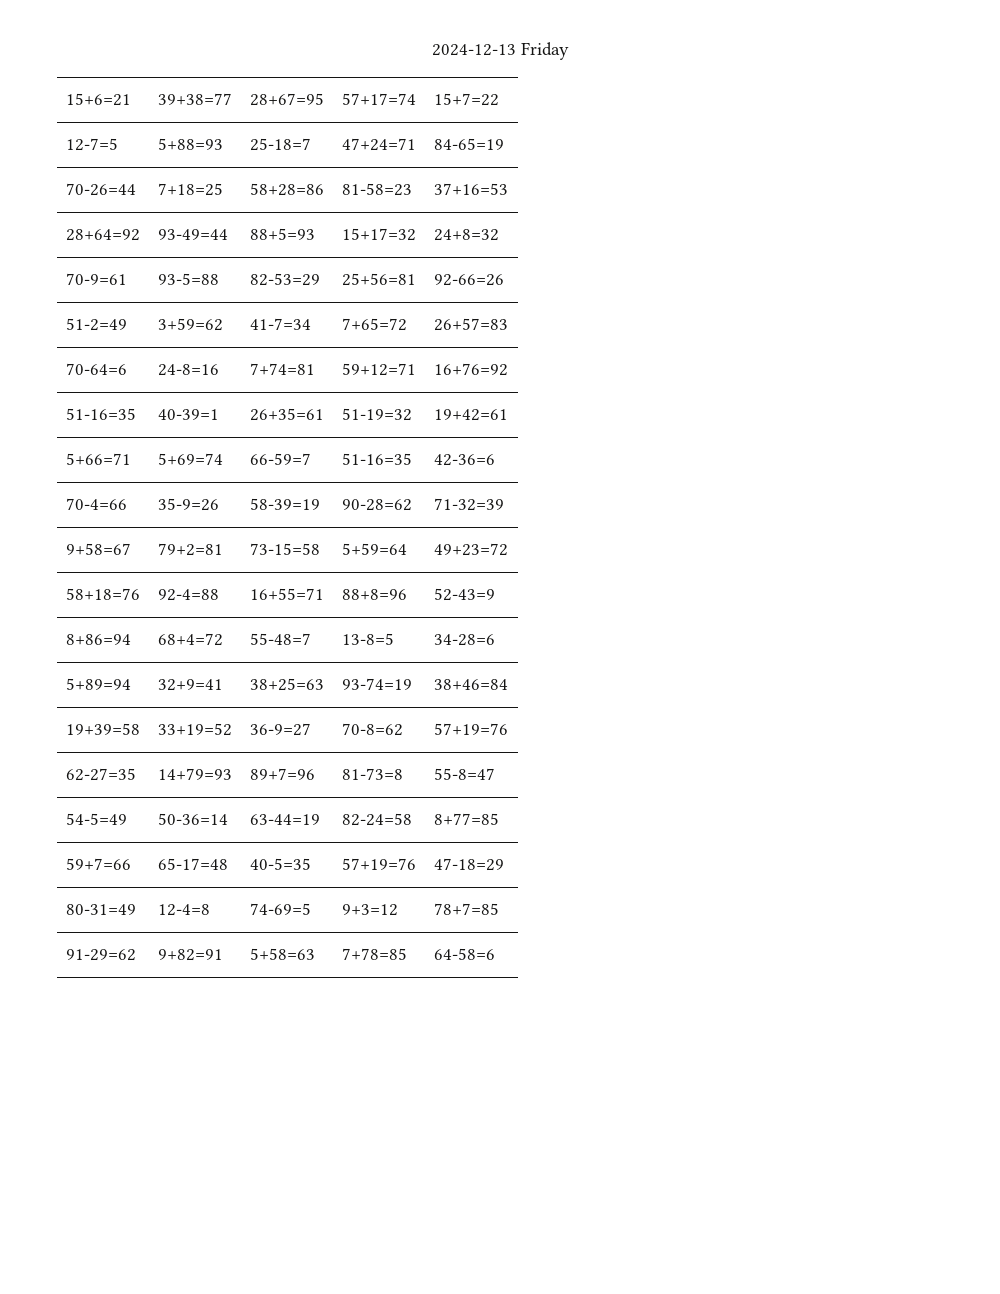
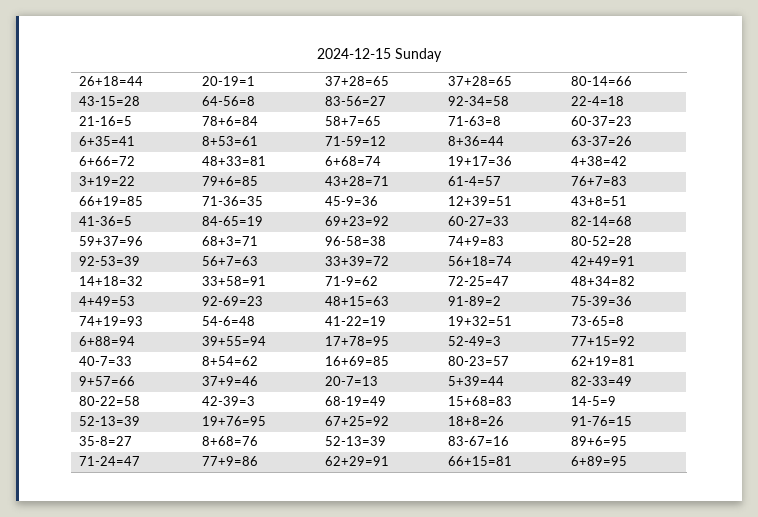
[431,42,569,60] [65,93,131,106] [157,93,232,105] [249,93,324,106] [341,93,416,105] [433,93,499,106] [65,138,118,151] [157,138,223,150] [249,138,311,151] [341,138,416,151] [433,138,504,150] [65,183,136,196] [157,183,223,196] [249,183,324,196] [341,183,412,196] [433,183,508,195] [65,229,140,241] [157,229,228,240] [249,228,315,240] [341,228,416,241] [433,229,499,241] [65,273,127,285] [157,273,219,285] [249,273,320,286] [341,273,416,286] [433,274,504,286] [65,318,127,331] [157,318,223,331] [249,318,311,330] [341,318,407,331] [433,318,508,331] [65,363,127,375] [157,364,219,376] [249,363,315,375] [341,363,416,376] [433,363,508,376] [65,408,136,420] [157,409,219,420] [249,408,324,421] [341,408,412,421] [433,409,508,421] [65,453,131,465] [157,453,223,465] [249,453,311,465] [341,453,412,465] [433,454,495,466] [65,498,127,510] [157,498,219,511] [249,498,320,510] [341,499,412,511] [433,498,504,511] [65,543,131,555] [157,543,223,556] [249,543,320,555] [341,543,407,555] [433,543,508,556] [65,588,140,600] [157,589,219,601] [249,588,324,600] [341,589,407,600] [433,588,495,601] [65,634,131,645] [157,633,223,646] [249,633,311,645] [341,633,394,645] [433,634,495,646] [65,678,131,690] [157,679,223,691] [249,678,324,691] [341,678,412,690] [433,679,508,690] [65,723,140,735] [157,723,232,736] [249,723,311,736] [341,723,403,736] [433,723,508,735] [65,768,136,781] [157,768,232,780] [249,768,315,780] [341,768,403,780] [433,768,495,780] [65,813,127,825] [157,813,228,825] [249,814,320,825] [341,813,412,826] [433,813,499,825] [65,858,131,870] [157,858,228,870] [249,858,311,870] [341,858,416,870] [433,858,504,871] [65,904,136,915] [157,904,210,916] [249,903,311,915] [341,904,398,916] [433,903,499,915] [65,949,136,961] [157,949,223,961] [249,948,315,960] [341,948,407,960] [433,948,495,960] 2024-12-13 Friday // 15+6=21 | 39+38=77 | 28+67=95 | 57+17=74 | 15+7=22 // 12-7=5 | 5+88=93 | 25-18=7 | 47+24=71 | 84-65=19 // 70-26=44 | 7+18=25 | 58+28=86 | 81-58=23 | 37+16=53 // 28+64=92 | 93-49=44 | 88+5=93 | 15+17=32 | 24+8=32 // 70-9=61 | 93-5=88 | 82-53=29 | 25+56=81 | 92-66=26 // 51-2=49 | 3+59=62 | 41-7=34 | 7+65=72 | 26+57=83 // 70-64=6 | 24-8=16 | 7+74=81 | 59+12=71 | 16+76=92 // 51-16=35 | 40-39=1 | 26+35=61 | 51-19=32 | 19+42=61 // 5+66=71 | 5+69=74 | 66-59=7 | 51-16=35 | 42-36=6 // 70-4=66 | 35-9=26 | 58-39=19 | 90-28=62 | 71-32=39 // 9+58=67 | 79+2=81 | 73-15=58 | 5+59=64 | 49+23=72 // 58+18=76 | 92-4=88 | 16+55=71 | 88+8=96 | 52-43=9 // 8+86=94 | 68+4=72 | 55-48=7 | 13-8=5 | 34-28=6 // 5+89=94 | 32+9=41 | 38+25=63 | 93-74=19 | 38+46=84 // 19+39=58 | 33+19=52 | 36-9=27 | 70-8=62 | 57+19=76 // 62-27=35 | 14+79=93 | 89+7=96 | 81-73=8 | 55-8=47 // 54-5=49 | 50-36=14 | 63-44=19 | 82-24=58 | 8+77=85 // 59+7=66 | 65-17=48 | 40-5=35 | 57+19=76 | 47-18=29 // 80-31=49 | 12-4=8 | 74-69=5 | 9+3=12 | 78+7=85 // 91-29=62 | 9+82=91 | 5+58=63 | 7+78=85 | 64-58=6 -> [317,48,442,62] [79,76,144,86] [202,76,256,86] [325,76,390,86] [448,76,513,86] [571,76,633,86] [79,96,141,106] [202,96,256,106] [325,96,387,106] [448,96,510,106] [571,96,625,106] [79,116,133,126] [202,116,259,126] [325,116,382,126] [448,116,502,126] [571,116,633,126] [79,136,136,146] [202,136,259,146] [325,136,387,146] [448,136,505,146] [571,136,633,146] [79,156,136,166] [202,156,267,166] [325,156,382,166] [448,156,513,166] [571,156,628,166] [79,176,136,186] [202,176,259,186] [325,176,390,186] [448,176,502,186] [571,176,628,186] [79,196,144,206] [202,196,264,206] [325,196,379,206] [448,196,513,206] [571,196,628,206] [79,216,133,226] [202,216,264,226] [325,216,390,226] [448,216,510,226] [571,216,633,226] [79,236,144,246] [202,236,259,246] [325,236,387,246] [448,236,505,246] [571,236,633,246] [79,256,141,266] [202,256,259,266] [325,256,390,266] [448,256,513,266] [571,256,636,266] [79,276,144,286] [202,276,267,286] [325,276,379,286] [448,276,510,286] [571,276,636,286] [79,296,136,306] [202,296,264,306] [325,296,390,306] [448,296,502,306] [571,296,633,306] [79,316,144,326] [202,316,256,326] [325,316,387,326] [448,316,513,326] [571,316,625,326] [79,336,136,346] [202,336,267,346] [325,336,390,346] [448,336,502,346] [571,336,636,346] [79,356,133,366] [202,356,259,366] [325,356,390,366] [448,356,510,366] [571,356,636,366] [79,376,136,386] [202,376,259,386] [325,376,379,386] [448,376,505,386] [571,376,633,386] [79,396,141,406] [202,396,256,406] [325,396,387,406] [448,396,513,406] [571,396,617,406] [79,416,141,426] [202,416,267,426] [325,416,390,426] [448,416,505,426] [571,416,633,426] [79,436,133,446] [202,436,259,446] [325,436,387,446] [448,436,510,446] [571,436,628,446] [79,456,141,466] [202,456,259,466] [325,456,390,466] [448,456,513,466] [571,456,628,466] 2024-12-15 Sunday // 26+18=44 | 20-19=1 | 37+28=65 | 37+28=65 | 80-14=66 // 43-15=28 | 64-56=8 | 83-56=27 | 92-34=58 | 22-4=18 // 21-16=5 | 78+6=84 | 58+7=65 | 71-63=8 | 60-37=23 // 6+35=41 | 8+53=61 | 71-59=12 | 8+36=44 | 63-37=26 // 6+66=72 | 48+33=81 | 6+68=74 | 19+17=36 | 4+38=42 // 3+19=22 | 79+6=85 | 43+28=71 | 61-4=57 | 76+7=83 // 66+19=85 | 71-36=35 | 45-9=36 | 12+39=51 | 43+8=51 // 41-36=5 | 84-65=19 | 69+23=92 | 60-27=33 | 82-14=68 // 59+37=96 | 68+3=71 | 96-58=38 | 74+9=83 | 80-52=28 // 92-53=39 | 56+7=63 | 33+39=72 | 56+18=74 | 42+49=91 // 14+18=32 | 33+58=91 | 71-9=62 | 72-25=47 | 48+34=82 // 4+49=53 | 92-69=23 | 48+15=63 | 91-89=2 | 75-39=36 // 74+19=93 | 54-6=48 | 41-22=19 | 19+32=51 | 73-65=8 // 6+88=94 | 39+55=94 | 17+78=95 | 52-49=3 | 77+15=92 // 40-7=33 | 8+54=62 | 16+69=85 | 80-23=57 | 62+19=81 // 9+57=66 | 37+9=46 | 20-7=13 | 5+39=44 | 82-33=49 // 80-22=58 | 42-39=3 | 68-19=49 | 15+68=83 | 14-5=9 // 52-13=39 | 19+76=95 | 67+25=92 | 18+8=26 | 91-76=15 // 35-8=27 | 8+68=76 | 52-13=39 | 83-67=16 | 89+6=95 // 71-24=47 | 77+9=86 | 62+29=91 | 66+15=81 | 6+89=95

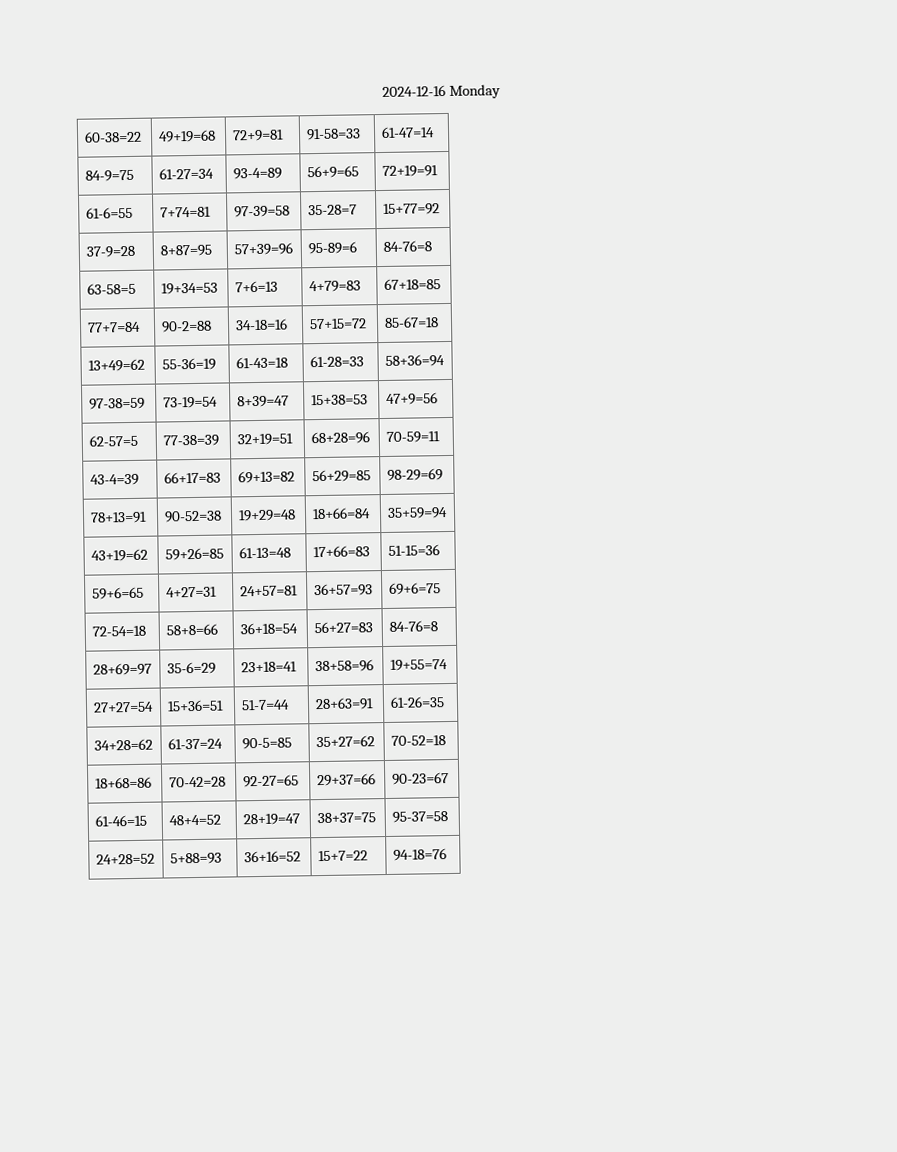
[317,48,442,62] [79,76,144,86] [202,76,256,86] [325,76,390,86] [448,76,513,86] [571,76,633,86] [79,96,141,106] [202,96,256,106] [325,96,387,106] [448,96,510,106] [571,96,625,106] [79,116,133,126] [202,116,259,126] [325,116,382,126] [448,116,502,126] [571,116,633,126] [79,136,136,146] [202,136,259,146] [325,136,387,146] [448,136,505,146] [571,136,633,146] [79,156,136,166] [202,156,267,166] [325,156,382,166] [448,156,513,166] [571,156,628,166] [79,176,136,186] [202,176,259,186] [325,176,390,186] [448,176,502,186] [571,176,628,186] [79,196,144,206] [202,196,264,206] [325,196,379,206] [448,196,513,206] [571,196,628,206] [79,216,133,226] [202,216,264,226] [325,216,390,226] [448,216,510,226] [571,216,633,226] [79,236,144,246] [202,236,259,246] [325,236,387,246] [448,236,505,246] [571,236,633,246] [79,256,141,266] [202,256,259,266] [325,256,390,266] [448,256,513,266] [571,256,636,266] [79,276,144,286] [202,276,267,286] [325,276,379,286] [448,276,510,286] [571,276,636,286] [79,296,136,306] [202,296,264,306] [325,296,390,306] [448,296,502,306] [571,296,633,306] [79,316,144,326] [202,316,256,326] [325,316,387,326] [448,316,513,326] [571,316,625,326] [79,336,136,346] [202,336,267,346] [325,336,390,346] [448,336,502,346] [571,336,636,346] [79,356,133,366] [202,356,259,366] [325,356,390,366] [448,356,510,366] [571,356,636,366] [79,376,136,386] [202,376,259,386] [325,376,379,386] [448,376,505,386] [571,376,633,386] [79,396,141,406] [202,396,256,406] [325,396,387,406] [448,396,513,406] [571,396,617,406] [79,416,141,426] [202,416,267,426] [325,416,390,426] [448,416,505,426] [571,416,633,426] [79,436,133,446] [202,436,259,446] [325,436,387,446] [448,436,510,446] [571,436,628,446] [79,456,141,466] [202,456,259,466] [325,456,390,466] [448,456,513,466] [571,456,628,466] 2024-12-15 Sunday // 26+18=44 | 20-19=1 | 37+28=65 | 37+28=65 | 80-14=66 // 43-15=28 | 64-56=8 | 83-56=27 | 92-34=58 | 22-4=18 // 21-16=5 | 78+6=84 | 58+7=65 | 71-63=8 | 60-37=23 // 6+35=41 | 8+53=61 | 71-59=12 | 8+36=44 | 63-37=26 // 6+66=72 | 48+33=81 | 6+68=74 | 19+17=36 | 4+38=42 // 3+19=22 | 79+6=85 | 43+28=71 | 61-4=57 | 76+7=83 // 66+19=85 | 71-36=35 | 45-9=36 | 12+39=51 | 43+8=51 // 41-36=5 | 84-65=19 | 69+23=92 | 60-27=33 | 82-14=68 // 59+37=96 | 68+3=71 | 96-58=38 | 74+9=83 | 80-52=28 // 92-53=39 | 56+7=63 | 33+39=72 | 56+18=74 | 42+49=91 // 14+18=32 | 33+58=91 | 71-9=62 | 72-25=47 | 48+34=82 // 4+49=53 | 92-69=23 | 48+15=63 | 91-89=2 | 75-39=36 // 74+19=93 | 54-6=48 | 41-22=19 | 19+32=51 | 73-65=8 // 6+88=94 | 39+55=94 | 17+78=95 | 52-49=3 | 77+15=92 // 40-7=33 | 8+54=62 | 16+69=85 | 80-23=57 | 62+19=81 // 9+57=66 | 37+9=46 | 20-7=13 | 5+39=44 | 82-33=49 // 80-22=58 | 42-39=3 | 68-19=49 | 15+68=83 | 14-5=9 // 52-13=39 | 19+76=95 | 67+25=92 | 18+8=26 | 91-76=15 // 35-8=27 | 8+68=76 | 52-13=39 | 83-67=16 | 89+6=95 // 71-24=47 | 77+9=86 | 62+29=91 | 66+15=81 | 6+89=95 -> [382,84,501,99] [83,130,142,143] [157,129,216,143] [231,129,284,142] [305,128,361,141] [380,126,435,139] [84,169,134,182] [158,167,214,180] [232,167,282,180] [306,165,359,179] [381,165,438,177] [85,206,133,219] [159,206,211,218] [233,205,290,218] [307,204,357,216] [382,203,440,215] [85,245,135,258] [159,244,212,257] [233,242,293,256] [307,241,357,255] [382,240,432,252] [86,282,136,295] [160,282,218,295] [234,280,278,293] [308,280,361,293] [383,278,441,290] [86,321,141,333] [160,320,212,333] [234,318,288,331] [308,318,367,330] [383,316,439,328] [87,358,145,372] [161,357,216,371] [235,356,288,369] [309,355,364,368] [384,354,445,367] [88,397,145,410] [162,396,218,409] [236,395,289,408] [310,394,368,406] [385,392,438,405] [88,434,138,447] [162,434,219,447] [236,433,293,446] [310,431,370,445] [385,431,440,443] [89,473,139,486] [163,471,221,484] [237,470,295,484] [311,469,371,483] [386,468,443,481] [89,511,147,524] [163,510,222,523] [237,509,296,522] [311,507,371,520] [386,507,448,519] [90,548,148,562] [164,547,224,561] [238,546,291,559] [312,545,370,558] [387,544,440,556] [91,586,144,600] [165,586,217,598] [239,585,298,597] [313,583,373,597] [388,582,441,595] [91,625,146,637] [165,623,218,636] [239,622,298,635] [313,621,373,634] [388,620,438,632] [92,662,152,676] [166,661,216,675] [240,661,297,673] [314,659,374,673] [389,659,448,671] [92,701,154,713] [166,699,224,712] [240,699,290,711] [314,697,374,711] [389,696,445,708] [93,738,153,751] [167,737,223,750] [241,737,292,750] [315,735,375,748] [390,735,446,746] [94,776,152,789] [168,776,226,788] [242,774,299,788] [316,773,376,787] [391,772,449,785] [94,814,147,827] [168,814,221,826] [242,813,300,826] [316,812,376,824] [391,811,448,823] [95,853,155,865] [169,852,222,865] [243,850,301,863] [317,850,368,862] [392,848,447,861] 2024-12-16 Monday // 60-38=22 | 49+19=68 | 72+9=81 | 91-58=33 | 61-47=14 // 84-9=75 | 61-27=34 | 93-4=89 | 56+9=65 | 72+19=91 // 61-6=55 | 7+74=81 | 97-39=58 | 35-28=7 | 15+77=92 // 37-9=28 | 8+87=95 | 57+39=96 | 95-89=6 | 84-76=8 // 63-58=5 | 19+34=53 | 7+6=13 | 4+79=83 | 67+18=85 // 77+7=84 | 90-2=88 | 34-18=16 | 57+15=72 | 85-67=18 // 13+49=62 | 55-36=19 | 61-43=18 | 61-28=33 | 58+36=94 // 97-38=59 | 73-19=54 | 8+39=47 | 15+38=53 | 47+9=56 // 62-57=5 | 77-38=39 | 32+19=51 | 68+28=96 | 70-59=11 // 43-4=39 | 66+17=83 | 69+13=82 | 56+29=85 | 98-29=69 // 78+13=91 | 90-52=38 | 19+29=48 | 18+66=84 | 35+59=94 // 43+19=62 | 59+26=85 | 61-13=48 | 17+66=83 | 51-15=36 // 59+6=65 | 4+27=31 | 24+57=81 | 36+57=93 | 69+6=75 // 72-54=18 | 58+8=66 | 36+18=54 | 56+27=83 | 84-76=8 // 28+69=97 | 35-6=29 | 23+18=41 | 38+58=96 | 19+55=74 // 27+27=54 | 15+36=51 | 51-7=44 | 28+63=91 | 61-26=35 // 34+28=62 | 61-37=24 | 90-5=85 | 35+27=62 | 70-52=18 // 18+68=86 | 70-42=28 | 92-27=65 | 29+37=66 | 90-23=67 // 61-46=15 | 48+4=52 | 28+19=47 | 38+37=75 | 95-37=58 // 24+28=52 | 5+88=93 | 36+16=52 | 15+7=22 | 94-18=76

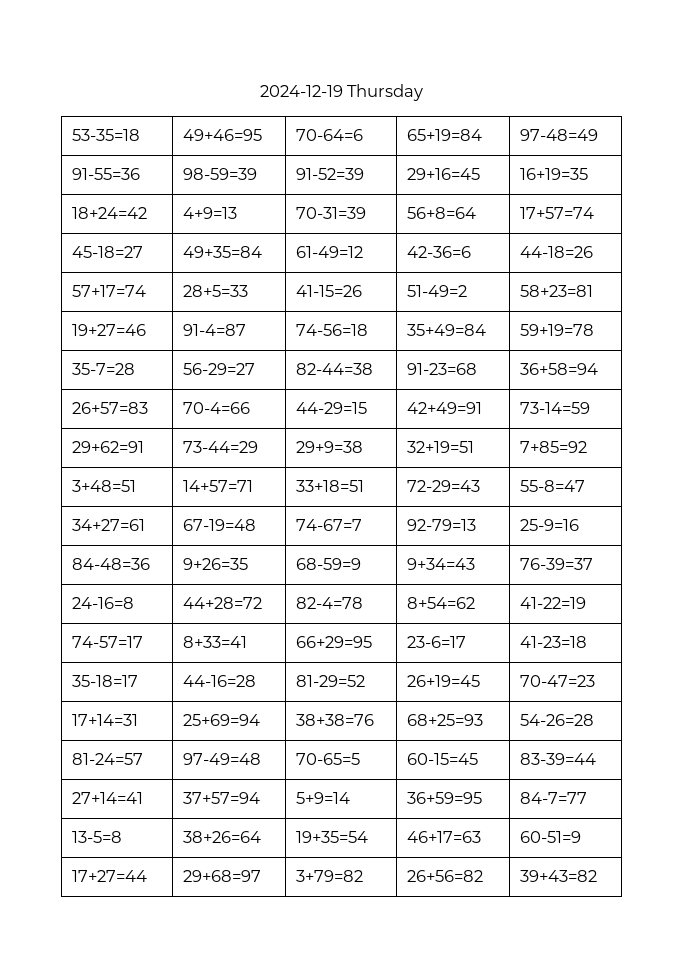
[382,84,501,99] [83,130,142,143] [157,129,216,143] [231,129,284,142] [305,128,361,141] [380,126,435,139] [84,169,134,182] [158,167,214,180] [232,167,282,180] [306,165,359,179] [381,165,438,177] [85,206,133,219] [159,206,211,218] [233,205,290,218] [307,204,357,216] [382,203,440,215] [85,245,135,258] [159,244,212,257] [233,242,293,256] [307,241,357,255] [382,240,432,252] [86,282,136,295] [160,282,218,295] [234,280,278,293] [308,280,361,293] [383,278,441,290] [86,321,141,333] [160,320,212,333] [234,318,288,331] [308,318,367,330] [383,316,439,328] [87,358,145,372] [161,357,216,371] [235,356,288,369] [309,355,364,368] [384,354,445,367] [88,397,145,410] [162,396,218,409] [236,395,289,408] [310,394,368,406] [385,392,438,405] [88,434,138,447] [162,434,219,447] [236,433,293,446] [310,431,370,445] [385,431,440,443] [89,473,139,486] [163,471,221,484] [237,470,295,484] [311,469,371,483] [386,468,443,481] [89,511,147,524] [163,510,222,523] [237,509,296,522] [311,507,371,520] [386,507,448,519] [90,548,148,562] [164,547,224,561] [238,546,291,559] [312,545,370,558] [387,544,440,556] [91,586,144,600] [165,586,217,598] [239,585,298,597] [313,583,373,597] [388,582,441,595] [91,625,146,637] [165,623,218,636] [239,622,298,635] [313,621,373,634] [388,620,438,632] [92,662,152,676] [166,661,216,675] [240,661,297,673] [314,659,374,673] [389,659,448,671] [92,701,154,713] [166,699,224,712] [240,699,290,711] [314,697,374,711] [389,696,445,708] [93,738,153,751] [167,737,223,750] [241,737,292,750] [315,735,375,748] [390,735,446,746] [94,776,152,789] [168,776,226,788] [242,774,299,788] [316,773,376,787] [391,772,449,785] [94,814,147,827] [168,814,221,826] [242,813,300,826] [316,812,376,824] [391,811,448,823] [95,853,155,865] [169,852,222,865] [243,850,301,863] [317,850,368,862] [392,848,447,861] 2024-12-16 Monday // 60-38=22 | 49+19=68 | 72+9=81 | 91-58=33 | 61-47=14 // 84-9=75 | 61-27=34 | 93-4=89 | 56+9=65 | 72+19=91 // 61-6=55 | 7+74=81 | 97-39=58 | 35-28=7 | 15+77=92 // 37-9=28 | 8+87=95 | 57+39=96 | 95-89=6 | 84-76=8 // 63-58=5 | 19+34=53 | 7+6=13 | 4+79=83 | 67+18=85 // 77+7=84 | 90-2=88 | 34-18=16 | 57+15=72 | 85-67=18 // 13+49=62 | 55-36=19 | 61-43=18 | 61-28=33 | 58+36=94 // 97-38=59 | 73-19=54 | 8+39=47 | 15+38=53 | 47+9=56 // 62-57=5 | 77-38=39 | 32+19=51 | 68+28=96 | 70-59=11 // 43-4=39 | 66+17=83 | 69+13=82 | 56+29=85 | 98-29=69 // 78+13=91 | 90-52=38 | 19+29=48 | 18+66=84 | 35+59=94 // 43+19=62 | 59+26=85 | 61-13=48 | 17+66=83 | 51-15=36 // 59+6=65 | 4+27=31 | 24+57=81 | 36+57=93 | 69+6=75 // 72-54=18 | 58+8=66 | 36+18=54 | 56+27=83 | 84-76=8 // 28+69=97 | 35-6=29 | 23+18=41 | 38+58=96 | 19+55=74 // 27+27=54 | 15+36=51 | 51-7=44 | 28+63=91 | 61-26=35 // 34+28=62 | 61-37=24 | 90-5=85 | 35+27=62 | 70-52=18 // 18+68=86 | 70-42=28 | 92-27=65 | 29+37=66 | 90-23=67 // 61-46=15 | 48+4=52 | 28+19=47 | 38+37=75 | 95-37=58 // 24+28=52 | 5+88=93 | 36+16=52 | 15+7=22 | 94-18=76 -> [259,84,424,101] [72,129,141,141] [183,129,263,141] [296,129,364,141] [407,129,483,141] [520,129,599,141] [72,168,141,180] [183,168,258,180] [296,168,365,180] [407,168,481,180] [520,168,589,180] [72,207,148,219] [183,207,238,219] [296,207,367,219] [407,207,477,219] [520,207,595,219] [72,246,144,258] [183,246,263,258] [296,246,364,258] [407,246,472,258] [520,246,594,258] [72,285,147,297] [183,285,249,297] [296,285,363,297] [407,285,468,297] [520,285,594,297] [72,324,147,336] [183,324,247,336] [296,324,369,336] [407,324,487,336] [520,324,595,336] [72,363,136,375] [183,363,256,375] [296,363,374,375] [407,363,478,375] [520,363,599,375] [72,402,149,414] [183,402,251,414] [296,402,368,414] [407,402,483,414] [520,402,591,414] [72,441,145,453] [183,441,259,453] [296,441,364,453] [407,441,475,453] [520,441,588,453] [72,480,137,492] [183,480,254,492] [296,480,365,492] [407,480,481,492] [520,480,586,492] [72,519,146,531] [183,519,257,531] [296,519,363,531] [407,519,477,531] [520,519,580,531] [72,558,151,570] [183,558,249,570] [296,558,362,570] [407,558,476,570] [520,558,594,570] [72,597,135,609] [183,597,263,609] [296,597,364,609] [407,597,476,609] [520,597,587,609] [72,636,144,648] [183,636,248,648] [296,636,373,648] [407,636,467,648] [520,636,588,648] [72,675,139,687] [183,675,257,687] [296,675,366,687] [407,675,481,687] [520,675,596,687] [72,714,139,726] [183,714,261,726] [296,714,375,726] [407,714,484,726] [520,714,595,726] [72,753,144,765] [183,753,262,765] [296,753,361,765] [407,753,479,765] [520,753,597,765] [72,792,144,804] [183,792,261,804] [296,792,351,804] [407,792,483,804] [520,792,588,804] [72,831,123,843] [183,831,262,843] [296,831,369,843] [407,831,482,843] [520,831,582,843] [72,870,148,882] [183,870,262,882] [296,870,364,882] [407,870,484,882] [520,870,598,882] 2024-12-19 Thursday // 53-35=18 | 49+46=95 | 70-64=6 | 65+19=84 | 97-48=49 // 91-55=36 | 98-59=39 | 91-52=39 | 29+16=45 | 16+19=35 // 18+24=42 | 4+9=13 | 70-31=39 | 56+8=64 | 17+57=74 // 45-18=27 | 49+35=84 | 61-49=12 | 42-36=6 | 44-18=26 // 57+17=74 | 28+5=33 | 41-15=26 | 51-49=2 | 58+23=81 // 19+27=46 | 91-4=87 | 74-56=18 | 35+49=84 | 59+19=78 // 35-7=28 | 56-29=27 | 82-44=38 | 91-23=68 | 36+58=94 // 26+57=83 | 70-4=66 | 44-29=15 | 42+49=91 | 73-14=59 // 29+62=91 | 73-44=29 | 29+9=38 | 32+19=51 | 7+85=92 // 3+48=51 | 14+57=71 | 33+18=51 | 72-29=43 | 55-8=47 // 34+27=61 | 67-19=48 | 74-67=7 | 92-79=13 | 25-9=16 // 84-48=36 | 9+26=35 | 68-59=9 | 9+34=43 | 76-39=37 // 24-16=8 | 44+28=72 | 82-4=78 | 8+54=62 | 41-22=19 // 74-57=17 | 8+33=41 | 66+29=95 | 23-6=17 | 41-23=18 // 35-18=17 | 44-16=28 | 81-29=52 | 26+19=45 | 70-47=23 // 17+14=31 | 25+69=94 | 38+38=76 | 68+25=93 | 54-26=28 // 81-24=57 | 97-49=48 | 70-65=5 | 60-15=45 | 83-39=44 // 27+14=41 | 37+57=94 | 5+9=14 | 36+59=95 | 84-7=77 // 13-5=8 | 38+26=64 | 19+35=54 | 46+17=63 | 60-51=9 // 17+27=44 | 29+68=97 | 3+79=82 | 26+56=82 | 39+43=82

